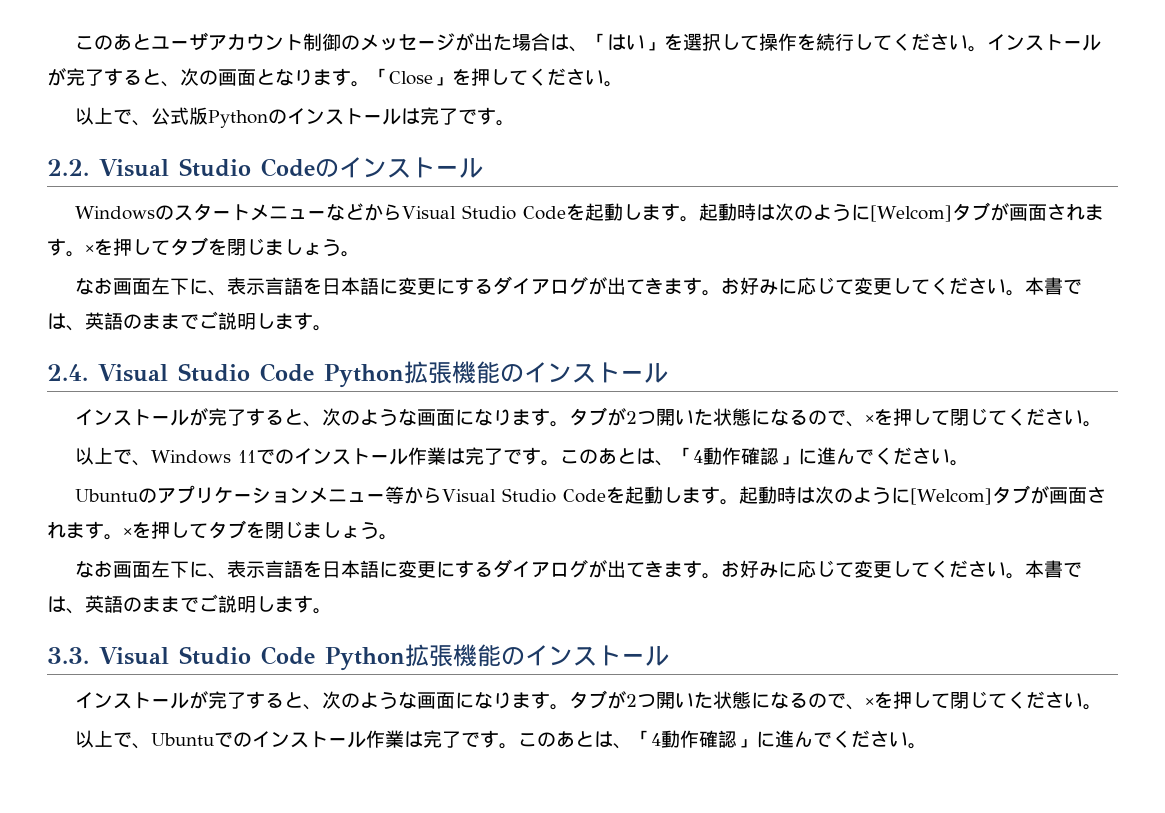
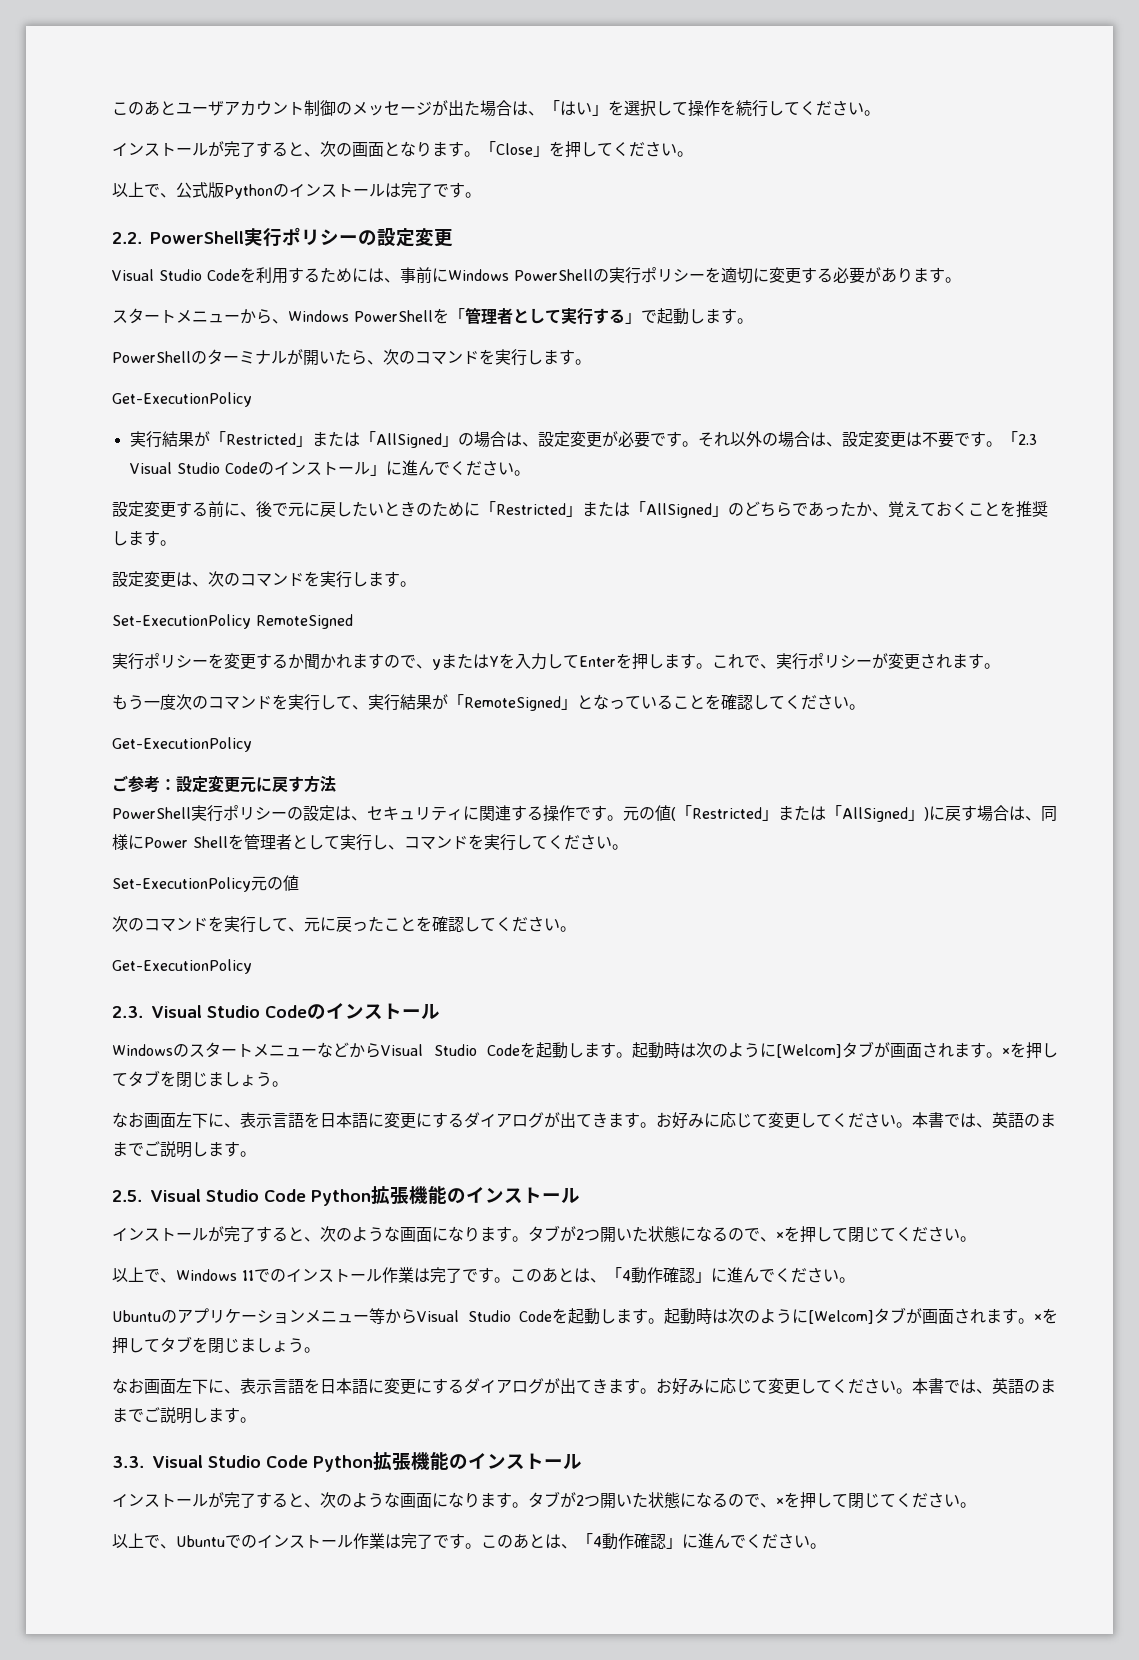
(987, 49) none -> (880, 113) //
(89, 167) none -> [150,227,453,247] [112,267,961,284] [112,307,753,325] [112,349,591,366] [112,392,252,407] [129,431,1037,448] [129,460,530,476] [112,501,1048,518] [112,530,176,546] [112,571,416,588] [112,614,353,629] [112,653,1000,670] [112,694,865,711] [112,737,252,752] [112,775,336,793] [112,805,1057,822] [112,834,628,851] [112,875,299,892] [112,916,576,933] [112,959,252,974] [112,1006,143,1018] PowerShell実行ポリシーの設定変更 // Visual Studio Codeを利用するためには、事前にWindows PowerShellの実行ポリシーを適切に変更する必要があります。 // スタートメニューから、Windows PowerShellを「管理者として実行する」で起動します。 // PowerShellのターミナルが開いたら、次のコマンドを実行します。 // Get-ExecutionPolicy // 実行結果が「Restricted」または「AllSigned」の場合は、設定変更が必要です。それ以外の場合は、設定変更は不要です。「2.3 Visual Studio Codeのインストール」に進んでください。 // 設定変更する前に、後で元に戻したいときのために「Restricted」または「AllSigned」のどちらであったか、覚えておくことを推奨します。 // 設定変更は、次のコマンドを実行します。 // Set-ExecutionPolicy RemoteSigned // 実行ポリシーを変更するか聞かれますので、yまたはYを入力してEnterを押します。これで、実行ポリシーが変更されます。 // もう一度次のコマンドを実行して、実行結果が「RemoteSigned」となっていることを確認してください。 // Get-ExecutionPolicy // ご参考：設定変更元に戻す方法 // PowerShell実行ポリシーの設定は、セキュリティに関連する操作です。元の値(「Restricted」または「AllSigned」)に戻す場合は、同様にPower Shellを管理者として実行し、コマンドを実行してください。 // Set-ExecutionPolicy元の値 // 次のコマンドを実行して、元に戻ったことを確認してください。 // Get-ExecutionPolicy // 2.3.
[47,364,88,381] 2.4. -> [112,1190,142,1202] 2.5.

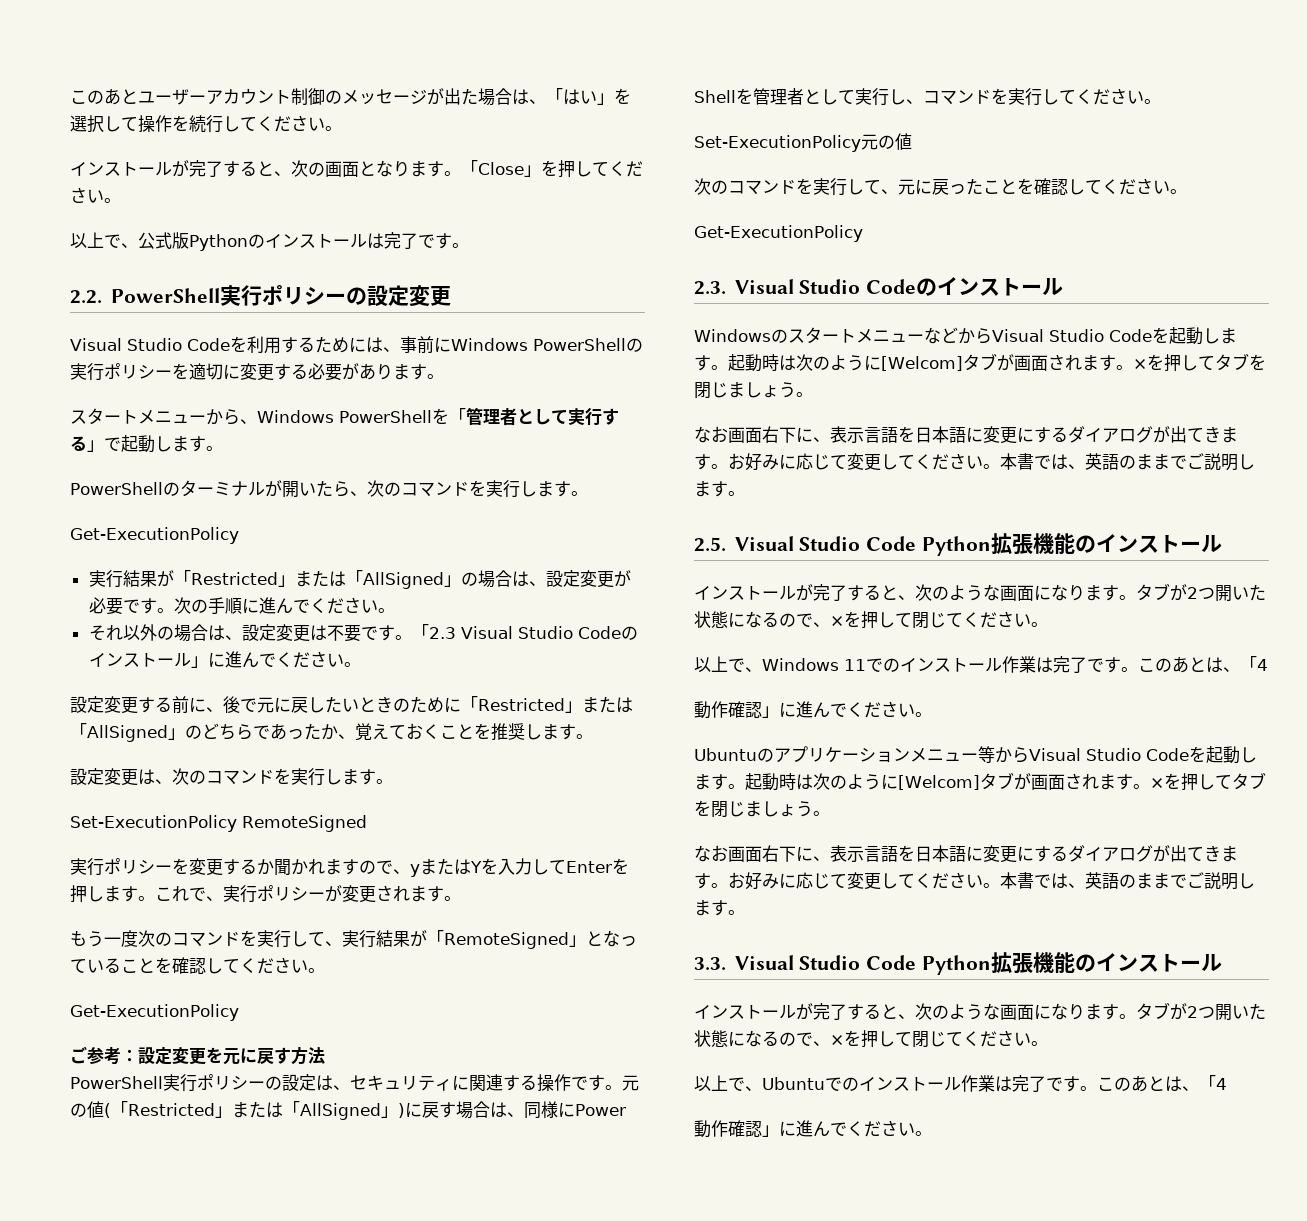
(224, 108) none -> [189,95,206,103] ー
(698, 444) none -> [173,597,395,615] 次の手順に進んでください。 //
(240, 785) none -> [206,1047,223,1064] を
[176,1112,192,1128] 左 -> [762,426,779,443] 右
(631, 1275) none -> (1268, 665) //
[176,1378,192,1394] 左 -> [762,845,779,862] 右
(602, 1541) none -> (1227, 1084) //

